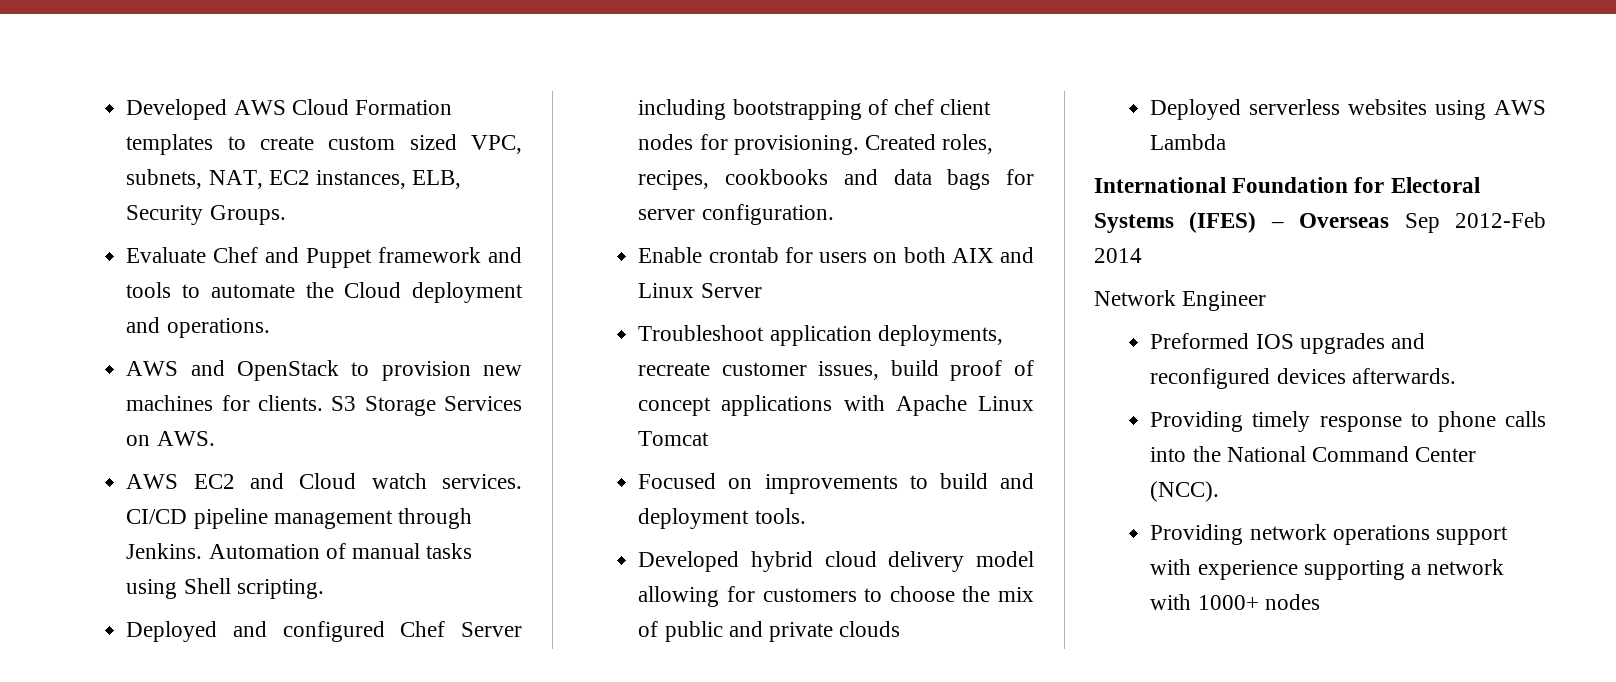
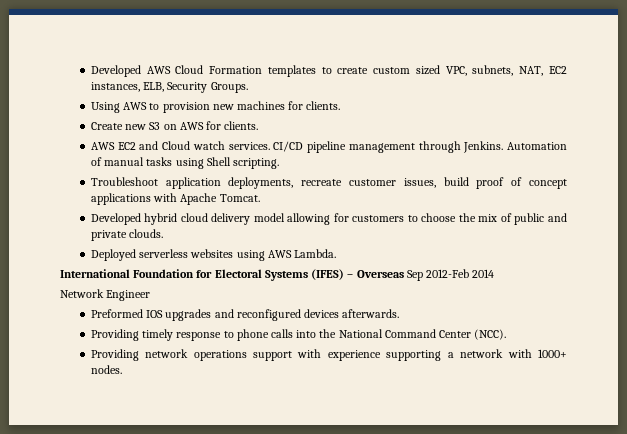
[126,247,522,268] [126,282,523,303] [126,317,270,338] [126,360,339,381] Evaluate Chef and Puppet framework and tools to automate the Cloud deployment and operations. // AWS and OpenStack -> [90,102,148,113] Using AWS
[331,396,522,416] [126,431,215,446] S3 Storage Services on AWS. -> [90,121,259,130] // Create new S3 on AWS for clients.
[126,621,522,642] [638,99,992,120] [638,134,994,155] [638,169,1034,190] [638,204,834,225] [638,247,1034,263] [638,283,762,298] // Deployed and configured Chef Server including bootstrapping of chef client nodes for provisioning. Created roles, recipes, cookbooks and data bags for server configuration. // Enable crontab for users on both AIX and Linux Server -> (279, 163) none
[978,396,1034,411] [638,431,710,446] [638,473,1034,494] [638,508,806,529] Linux Tomcat // Focused on improvements to build and deployment tools. -> [219,194,260,202] Tomcat.
[839,621,901,637] clouds -> [129,229,164,238] clouds.
[1150,134,1227,150] Lambda -> [293,249,336,258] Lambda.
[1264,594,1320,610] nodes -> [90,365,122,374] nodes.

